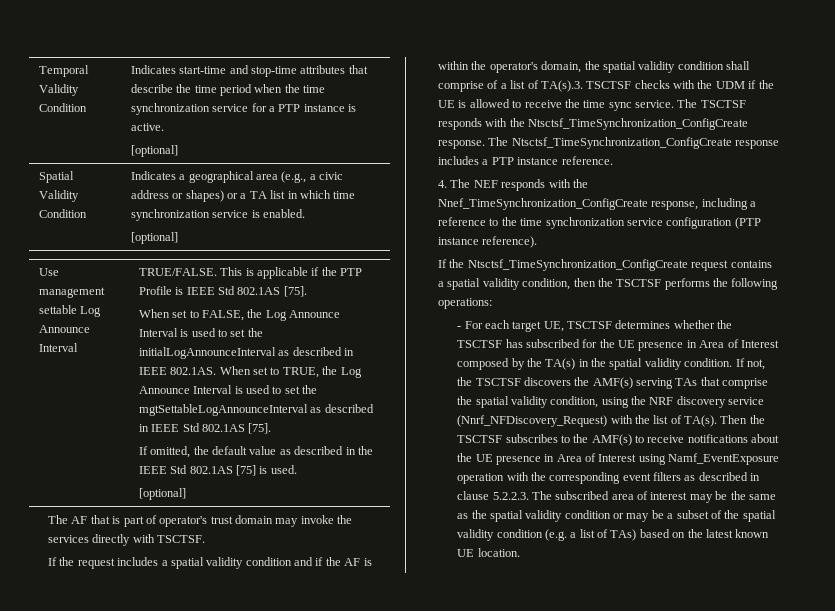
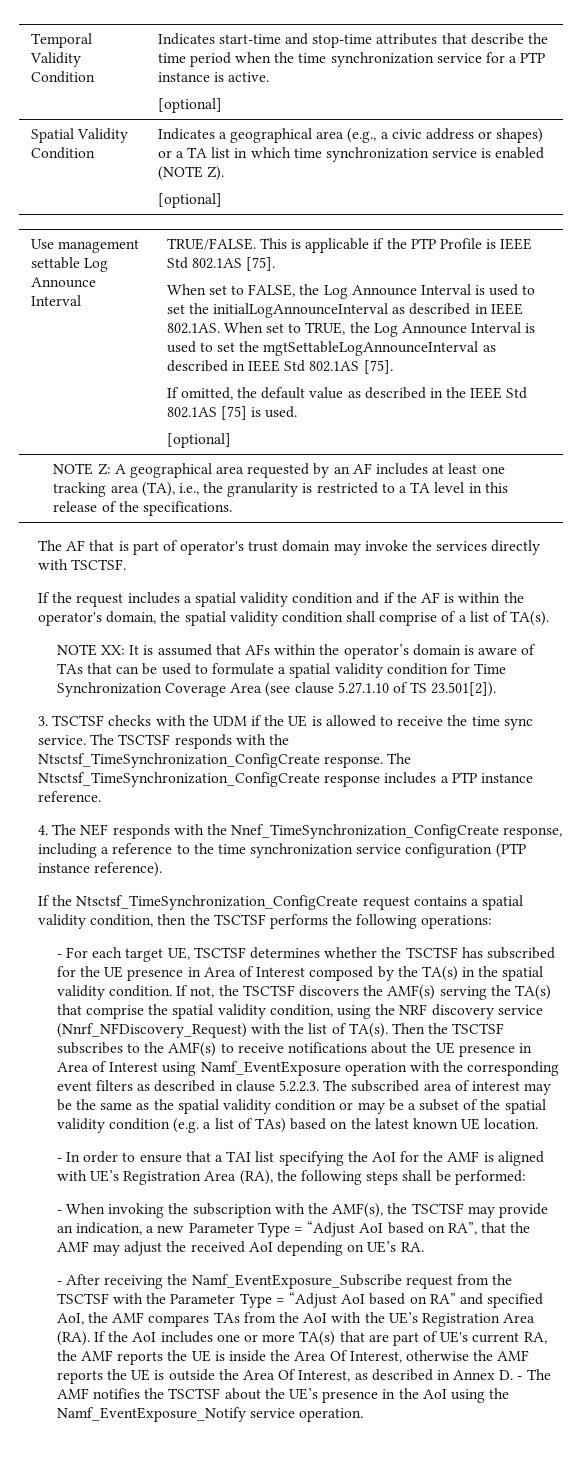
[263,209,306,218] enabled. -> [495,147,545,159] [157,166,224,181] enabled (NOTE Z).
(186, 494) none -> [53,463,505,478] [53,482,508,497] [53,501,232,516] // NOTE Z: A geographical area requested by an AF includes at least one tracking area (TA), i.e., the granularity is restricted to a TA level in this release of the specifications.
[540,80,583,92] TA(s).3. -> [510,611,550,626] [56,644,537,659] [56,663,507,678] [56,682,497,697] [37,716,48,726] TA(s). // NOTE XX: It is assumed that AFs within the operator’s domain is aware of TAs that can be used to formulate a spatial validity condition for Time Synchronization Coverage Area (see clause 5.27.1.10 of TS 23.501[2]). // 3.
[675,378,698,386] TAs -> [490,985,551,1000] the TA(s)
(520, 552) none -> [56,1151,544,1166] [56,1170,526,1185] [56,1203,548,1218] [56,1221,531,1237] [56,1241,424,1256] [56,1274,513,1289] [56,1292,544,1308] [56,1312,536,1327] [56,1331,547,1346] [56,1350,530,1365] [56,1369,551,1384] [56,1388,510,1403] [56,1407,364,1422] // - In order to ensure that a TAI list specifying the AoI for the AMF is aligned with UE’s Registration Area (RA), the following steps shall be performed: // - When invoking the subscription with the AMF(s), the TSCTSF may provide an indication, a new Parameter Type = “Adjust AoI based on RA”, that the AMF may adjust the received AoI depending on UE’s RA. // - After receiving the Namf_EventExposure_Subscribe request from the TSCTSF with the Parameter Type = “Adjust AoI based on RA” and specified AoI, the AMF compares TAs from the AoI with the UE’s Registration Area (RA). If the AoI includes one or more TA(s) that are part of UE's current RA, the AMF reports the UE is inside the Area Of Interest, otherwise the AMF reports the UE is outside the Area Of Interest, as described in Annex D. - The AMF notifies the TSCTSF about the UE’s presence in the AoI using the Namf_EventExposure_Notify service operation.

